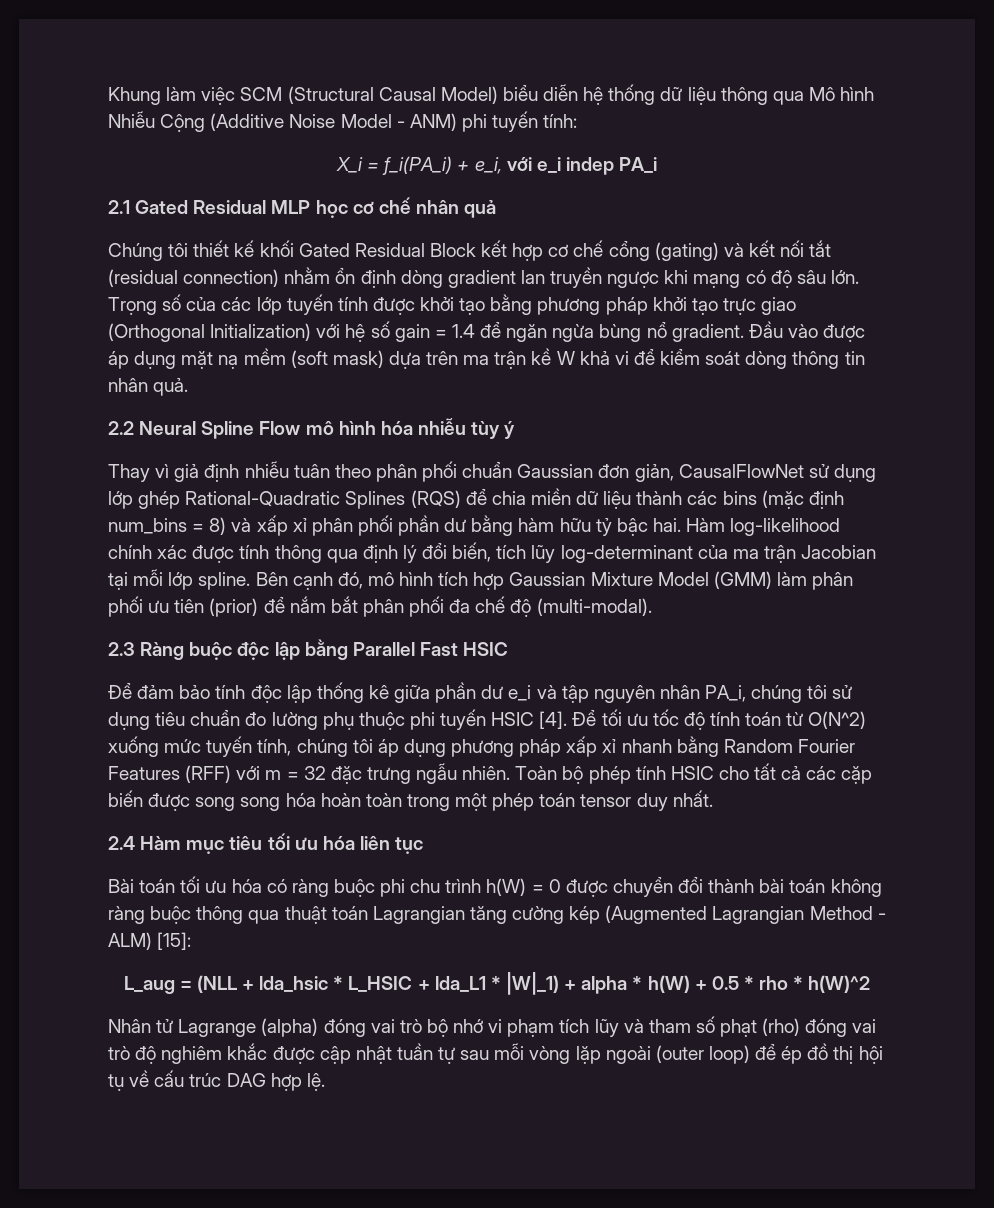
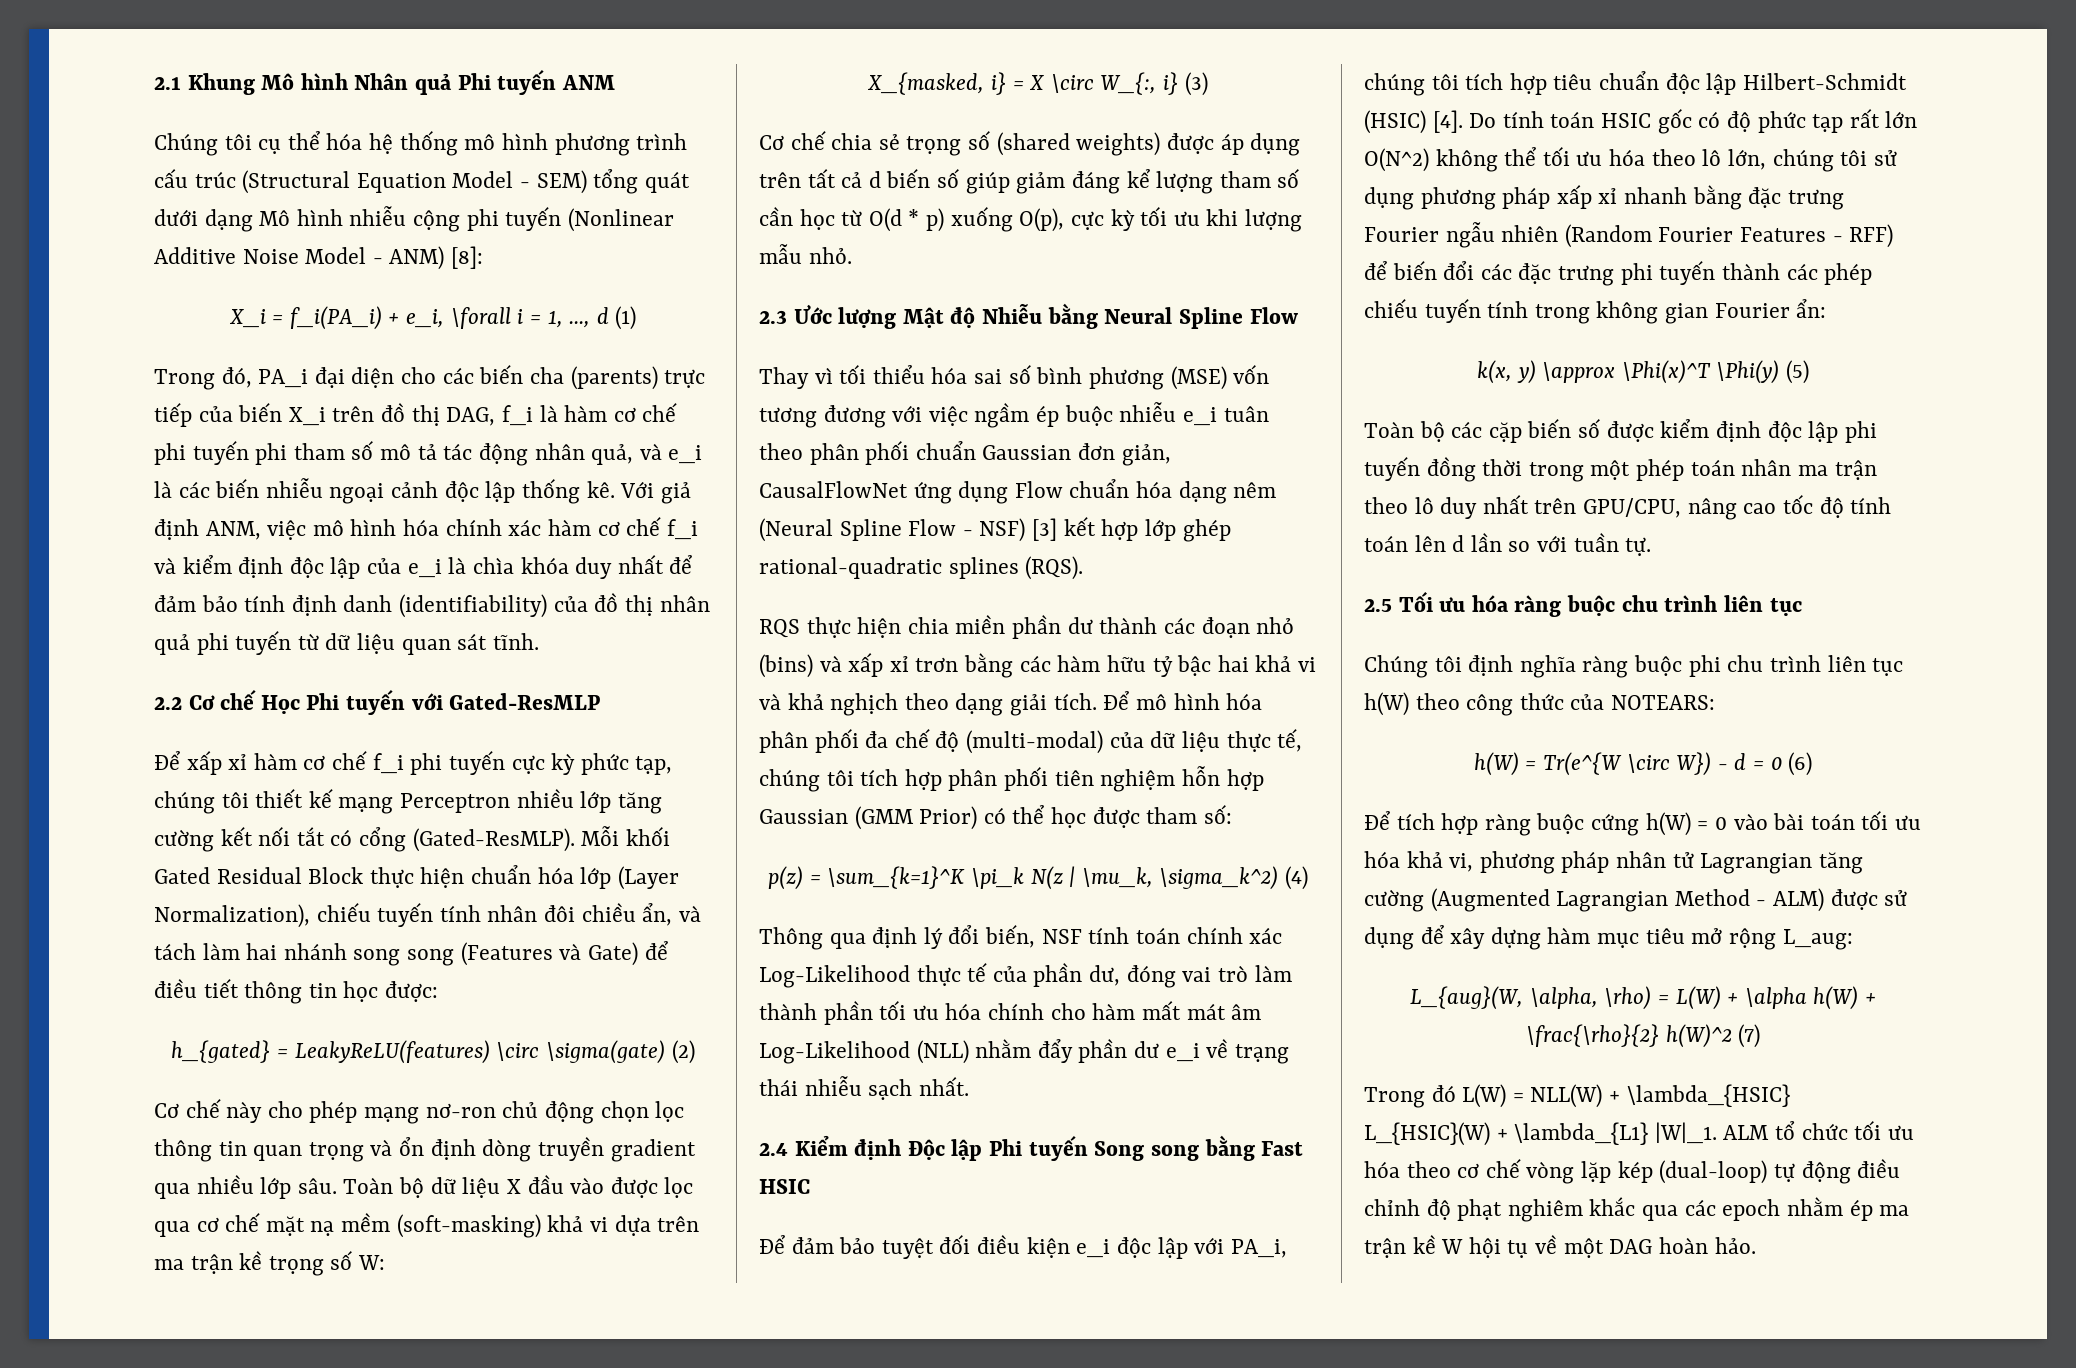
[108,84,875,105] [108,111,285,132] Khung làm việc SCM (Structural Causal Model) biểu diễn hệ thống dữ liệu thông qua Mô hình Nhiễu Cộng (Additive -> [154,70,615,95] [154,131,688,156] [154,169,690,194] [154,206,674,232] [154,247,236,264] 2.1 Khung Mô hình Nhân quả Phi tuyến ANM // Chúng tôi cụ thể hóa hệ thống mô hình phương trình cấu trúc (Structural Equation Model - SEM) tổng quát dưới dạng Mô hình nhiễu cộng phi tuyến (Nonlinear Additive
[461,111,578,132] phi tuyến tính: -> [451,246,484,269] [8]:
[506,157,658,175] [108,197,497,218] [108,240,832,261] [108,267,859,288] [108,294,797,315] [108,321,866,342] [108,348,384,369] với e_i indep PA_i // 2.1 Gated Residual MLP học cơ chế nhân quả // Chúng tôi thiết kế khối Gated Residual Block kết hợp cơ chế cổng (gating) và kết nối tắt (residual connection) nhằm ổn định dòng gradient lan truyền ngược khi mạng có độ sâu lớn. Trọng số của các lớp tuyến tính được khởi tạo bằng phương pháp khởi tạo trực giao (Orthogonal Initialization) với hệ số gain = 1.4 để ngăn ngừa bùng nổ gradient. Đầu vào được áp dụng mặt nạ mềm (soft mask) -> [450,306,637,330] [154,365,706,390] [154,403,678,427] [154,441,703,466] [154,478,691,504] [154,517,698,540] [154,555,693,579] [154,593,710,618] [154,631,539,655] [154,690,601,715] [154,751,673,775] [154,789,662,814] [154,826,670,852] [154,865,679,890] [154,903,701,928] [154,941,668,966] [154,979,439,1004] [171,1040,695,1064] [154,1099,685,1124] [154,1137,696,1162] [154,1175,694,1199] [154,1213,608,1238] \forall i = 1, ..., d (1) // Trong đó, PA_i đại diện cho các biến cha (parents) trực tiếp của biến X_i trên đồ thị DAG, f_i là hàm cơ chế phi tuyến phi tham số mô tả tác động nhân quả, và e_i là các biến nhiễu ngoại cảnh độc lập thống kê. Với giả định ANM, việc mô hình hóa chính xác hàm cơ chế f_i và kiểm định độc lập của e_i là chìa khóa duy nhất để đảm bảo tính định danh (identifiability) của đồ thị nhân quả phi tuyến từ dữ liệu quan sát tĩnh. // 2.2 Cơ chế Học Phi tuyến với Gated-ResMLP // Để xấp xỉ hàm cơ chế f_i phi tuyến cực kỳ phức tạp, chúng tôi thiết kế mạng Perceptron nhiều lớp tăng cường kết nối tắt có cổng (Gated-ResMLP). Mỗi khối Gated Residual Block thực hiện chuẩn hóa lớp (Layer Normalization), chiếu tuyến tính nhân đôi chiều ẩn, và tách làm hai nhánh song song (Features và Gate) để điều tiết thông tin học được: // h_{gated} = LeakyReLU(features) \circ \sigma(gate) (2) // Cơ chế này cho phép mạng nơ-ron chủ động chọn lọc thông tin quan trọng và ổn định dòng truyền gradient qua nhiều lớp sâu. Toàn bộ dữ liệu X đầu vào được lọc qua cơ chế mặt nạ mềm (soft-masking) khả vi
[556,348,865,369] [108,378,189,396] [108,418,516,439] [108,461,289,482] W khả vi để kiểm soát dòng thông tin nhân quả. // 2.2 Neural Spline Flow mô hình hóa nhiễu tùy ý // Thay vì giả định nhiễu -> [268,1251,386,1276] [867,72,1208,96] [759,131,1301,156] [759,169,1300,194] [759,207,1302,232] [759,244,852,264] [759,303,1298,329] [759,365,1270,390] [759,402,1217,428] trọng số W: // X_{masked, i} = X \circ W_{:, i} (3) // Cơ chế chia sẻ trọng số (shared weights) được áp dụng trên tất cả d biến số giúp giảm đáng kể lượng tham số cần học từ O(d * p) xuống O(p), cực kỳ tối ưu khi lượng mẫu nhỏ. // 2.3 Ước lượng Mật độ Nhiễu bằng Neural Spline Flow // Thay vì tối thiểu hóa sai số bình phương (MSE) vốn tương đương với việc ngầm ép buộc nhiễu e_i
[808,464,876,482] [108,488,844,509] [108,515,841,536] [108,545,322,563] sử dụng lớp ghép Rational-Quadratic Splines (RQS) để chia miền dữ liệu thành các bins (mặc định num_bins = 8) và xấp xỉ phân phối phần dư bằng hàm hữu tỷ bậc hai. Hàm log-likelihood chính xác được tính thông -> [913,479,1277,504] [759,517,1231,542] [759,556,1084,580] [759,615,1295,639] [759,653,1316,678] [759,691,1263,716] [759,729,1303,754] [759,766,1264,792] [759,805,1232,830] [768,866,1308,890] [759,927,823,950] ứng dụng Flow chuẩn hóa dạng nêm (Neural Spline Flow - NSF) [3] kết hợp lớp ghép rational-quadratic splines (RQS). // RQS thực hiện chia miền phần dư thành các đoạn nhỏ (bins) và xấp xỉ trơn bằng các hàm hữu tỷ bậc hai khả vi và khả nghịch theo dạng giải tích. Để mô hình hóa phân phối đa chế độ (multi-modal) của dữ liệu thực tế, chúng tôi tích hợp phân phối tiên nghiệm hỗn hợp Gaussian (GMM Prior) có thể học được tham số: // p(z) = \sum_{k=1}^K \pi_k N(z | \mu_k, \sigma_k^2) (4) // Thông
[496,545,877,563] [108,569,854,590] [108,596,652,617] [108,639,415,660] tích lũy log-determinant của ma trận Jacobian tại mỗi lớp spline. Bên cạnh đó, mô hình tích hợp Gaussian Mixture Model (GMM) làm phân phối ưu tiên (prior) để nắm bắt phân phối đa chế độ (multi-modal). // 2.3 Ràng buộc độc lập bằng Parallel -> [1041,927,1283,944] [759,963,1292,988] [759,1001,1262,1025] [759,1039,1289,1064] [759,1076,969,1100] [759,1135,1255,1161] NSF tính toán chính xác Log-Likelihood thực tế của phần dư, đóng vai trò làm thành phần tối ưu hóa chính cho hàm mất mát âm Log-Likelihood (NLL) nhằm đẩy phần dư e_i về trạng thái nhiễu sạch nhất. // 2.4 Kiểm định Độc lập Phi tuyến Song song bằng
[215,682,853,703] [108,709,867,730] [108,736,399,757] tính độc lập thống kê giữa phần dư e_i và tập nguyên nhân PA_i, chúng tôi sử dụng tiêu chuẩn đo lường phụ thuộc phi tuyến HSIC [4]. Để tối ưu tốc độ tính toán từ O(N^2) xuống mức tuyến tính, chúng tôi áp -> [881,1235,1287,1259] [1364,71,1907,96] [1364,109,1918,134] [1364,147,1897,172] tuyệt đối điều kiện e_i độc lập với PA_i, chúng tôi tích hợp tiêu chuẩn độc lập Hilbert-Schmidt (HSIC) [4]. Do tính toán HSIC gốc có độ phức tạp rất lớn O(N^2) không thể tối ưu hóa theo lô lớn, chúng tôi sử
[723,739,855,753] [108,763,873,784] [108,790,713,811] [108,833,424,854] [108,876,287,893] Random Fourier Features (RFF) với m = 32 đặc trưng ngẫu nhiên. Toàn bộ phép tính HSIC cho tất cả các cặp biến được song song hóa hoàn toàn trong một phép toán tensor duy nhất. // 2.4 Hàm mục tiêu tối ưu hóa liên tục // Bài toán tối ưu hóa có -> [1748,187,1844,210] [1364,222,1894,248] [1364,261,1873,286] [1364,299,1827,324] [1476,360,1810,384] [1364,419,1877,443] [1364,457,1877,482] [1364,495,1892,520] [1364,533,1652,556] [1364,592,1802,617] [1364,655,1576,678] đặc trưng Fourier ngẫu nhiên (Random Fourier Features - RFF) để biến đổi các đặc trưng phi tuyến thành các phép chiếu tuyến tính trong không gian Fourier ẩn: // k(x, y) \approx \Phi(x)^T \Phi(y) (5) // Toàn bộ các cặp biến số được kiểm định độc lập phi tuyến đồng thời trong một phép toán nhân ma trận theo lô duy nhất trên GPU/CPU, nâng cao tốc độ tính toán lên d lần so với tuần tự. // 2.5 Tối ưu hóa ràng buộc chu trình liên tục // Chúng tôi định nghĩa
[486,876,882,897] [108,906,368,924] h(W) = 0 được chuyển đổi thành bài toán không ràng buộc thông qua thuật toán -> [1827,655,1904,676] [1364,692,1716,716] [1473,752,1813,776] [1364,811,1921,836] [1364,851,1694,874] liên tục h(W) theo công thức của NOTEARS: // h(W) = Tr(e^{W \circ W}) - d = 0 (6) // Để tích hợp ràng buộc cứng h(W) = 0 vào bài toán tối ưu hóa khả vi, phương pháp nhân tử
[569,906,601,924] kép -> (1424, 900) none
[157,932,192,950] [123,972,871,995] [108,1016,877,1037] [108,1043,883,1064] [108,1070,325,1091] [15]: // L_aug = (NLL + lda_hsic * L_HSIC + lda_L1 * |W|_1) + alpha * h(W) + 0.5 * rho * h(W)^2 // Nhân tử Lagrange (alpha) đóng vai trò bộ nhớ vi phạm tích lũy và tham số phạt (rho) đóng vai trò độ nghiêm khắc được cập nhật tuần tự sau mỗi vòng lặp ngoài (outer loop) để ép đồ thị hội tụ về cấu trúc DAG hợp lệ. -> [1830,889,1908,910] [1364,925,1853,950] [1410,986,1876,1010] [1525,1024,1761,1048] [1364,1084,1790,1108] [1364,1121,1914,1146] [1364,1159,1901,1184] [1364,1197,1910,1222] [1364,1235,1756,1258] được sử dụng để xây dựng hàm mục tiêu mở rộng L_aug: // L_{aug}(W, \alpha, \rho) = L(W) + \alpha h(W) + \frac{\rho}{2} h(W)^2 (7) // Trong đó L(W) = NLL(W) + \lambda_{HSIC} L_{HSIC}(W) + \lambda_{L1} |W|_1. ALM tổ chức tối ưu hóa theo cơ chế vòng lặp kép (dual-loop) tự động điều chỉnh độ phạt nghiêm khắc qua các epoch nhằm ép ma trận kề W hội tụ về một DAG hoàn hảo.

